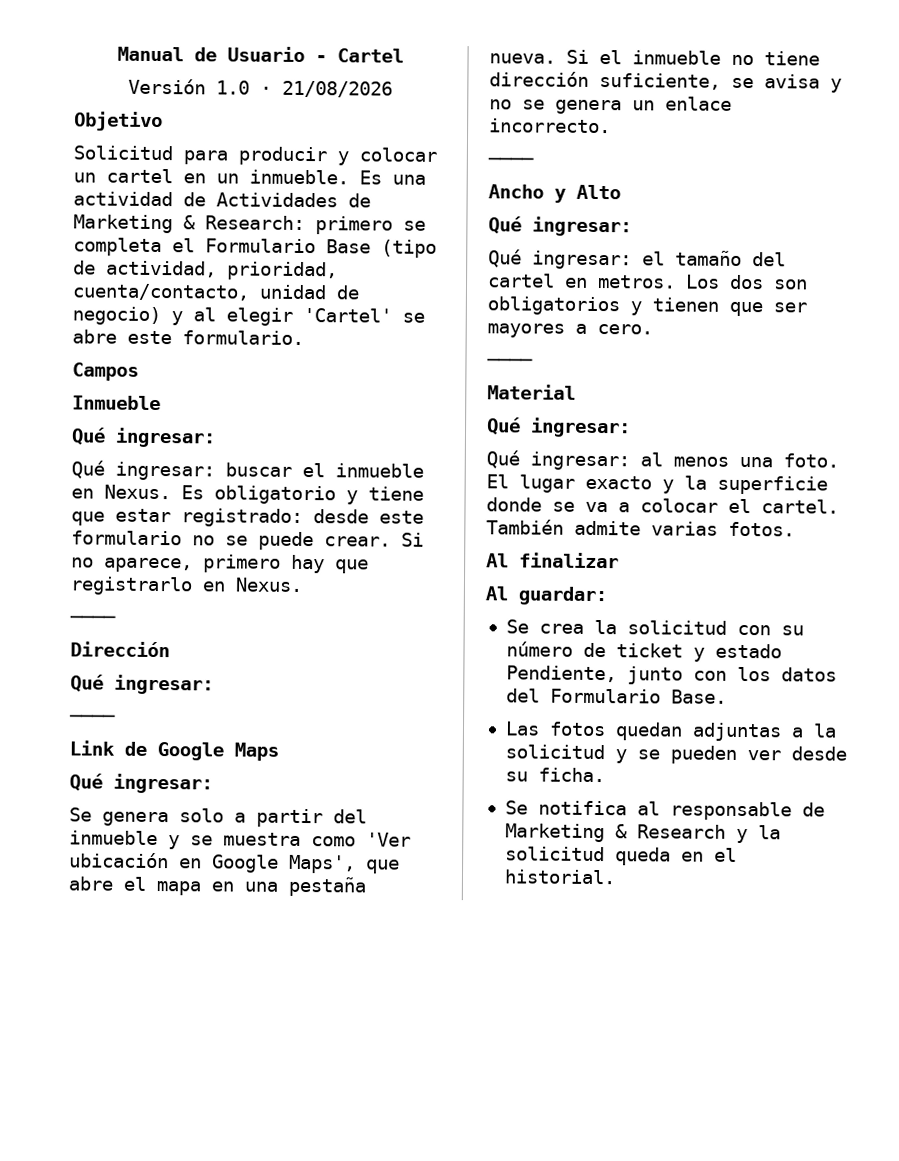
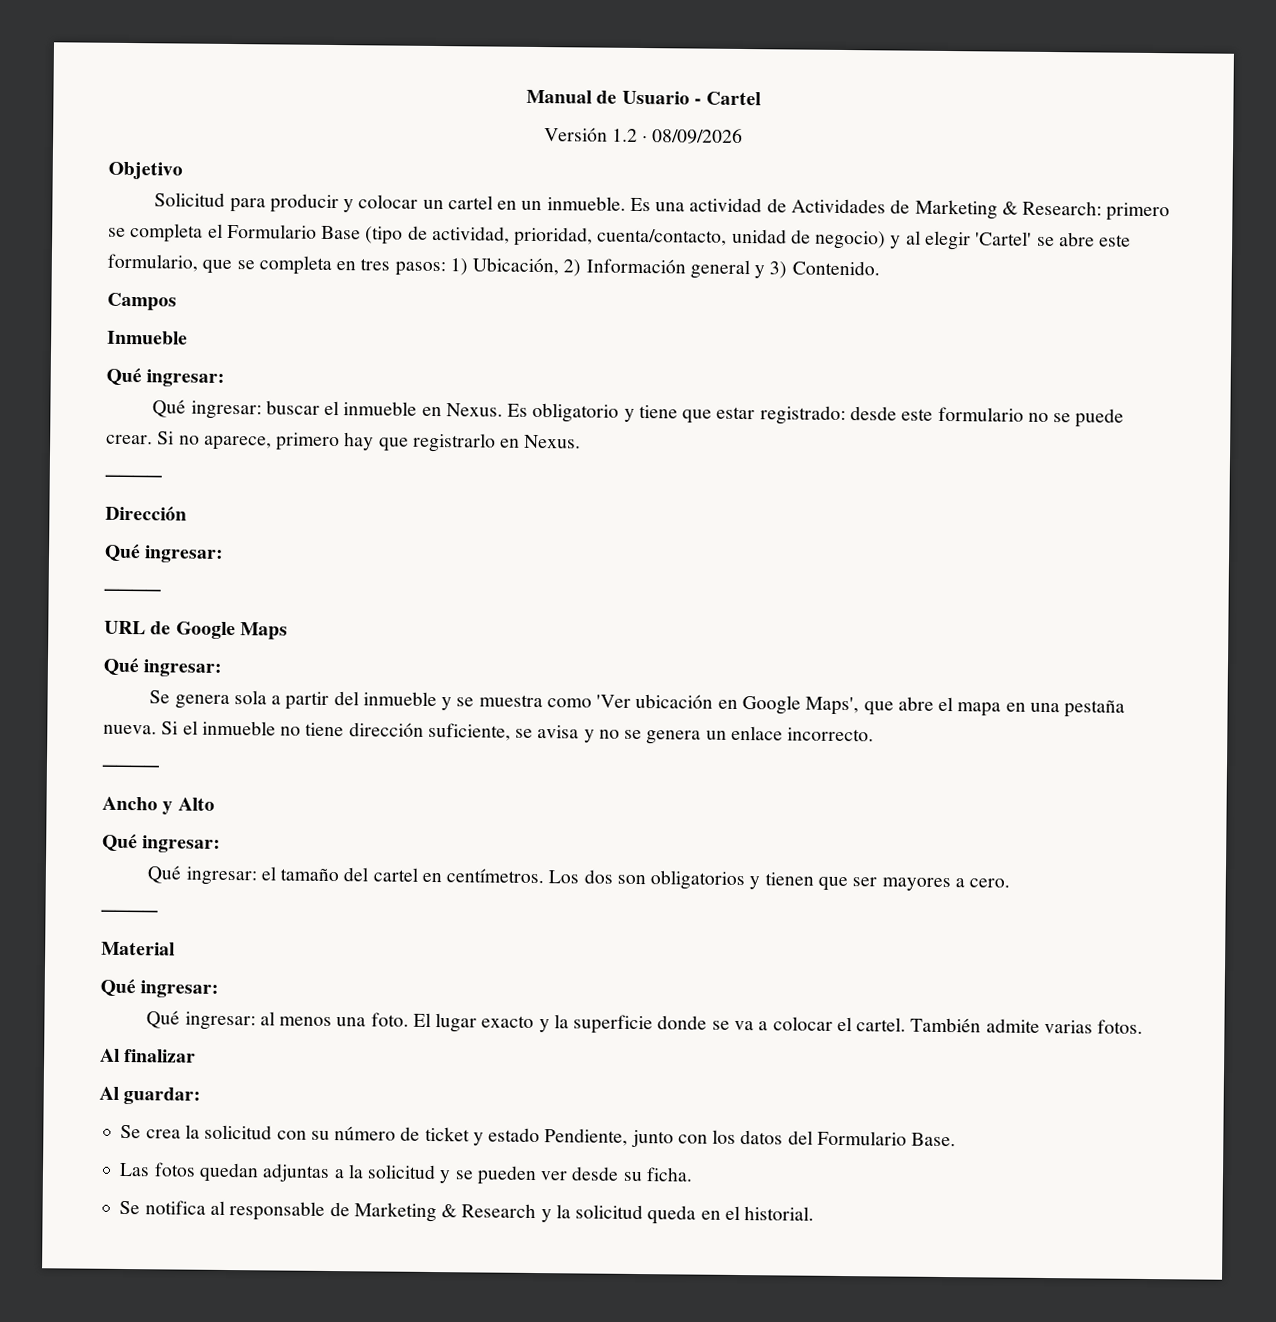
[215,80,393,98] 1.0 · 21/08/2026 -> [611,128,744,145] 1.2 · 08/09/2026
[182,330,304,346] formulario. -> [107,253,880,280] formulario, que se completa en tres pasos: 1) Ubicación, 2) Información general y 3) Contenido.
[69,740,115,756] Link -> [104,620,146,635] URL
[179,808,224,823] solo -> [233,690,267,705] sola
[597,275,676,289] metros. -> [446,868,545,884] centímetros.

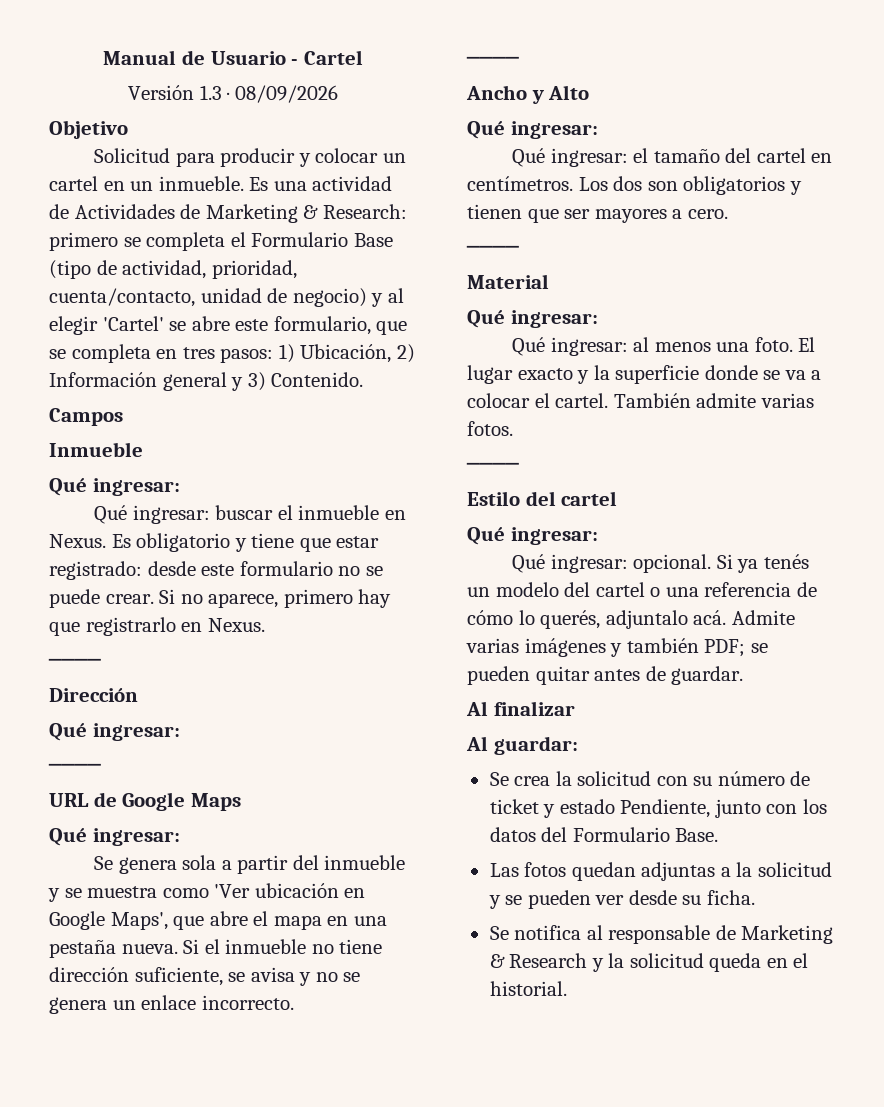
[611,128,638,142] 1.2 -> [199,85,222,100] 1.3
(1144, 1026) none -> [466,462,519,471] [467,491,618,506] [467,527,598,545] [512,554,809,573] [467,582,817,597] [467,610,795,629] [466,638,768,657] [467,666,744,685] // ──── // Estilo del cartel // Qué ingresar: // Qué ingresar: opcional. Si ya tenés un modelo del cartel o una referencia de cómo lo querés, adjuntalo acá. Admite varias imágenes y también PDF; se pueden quitar antes de guardar.

